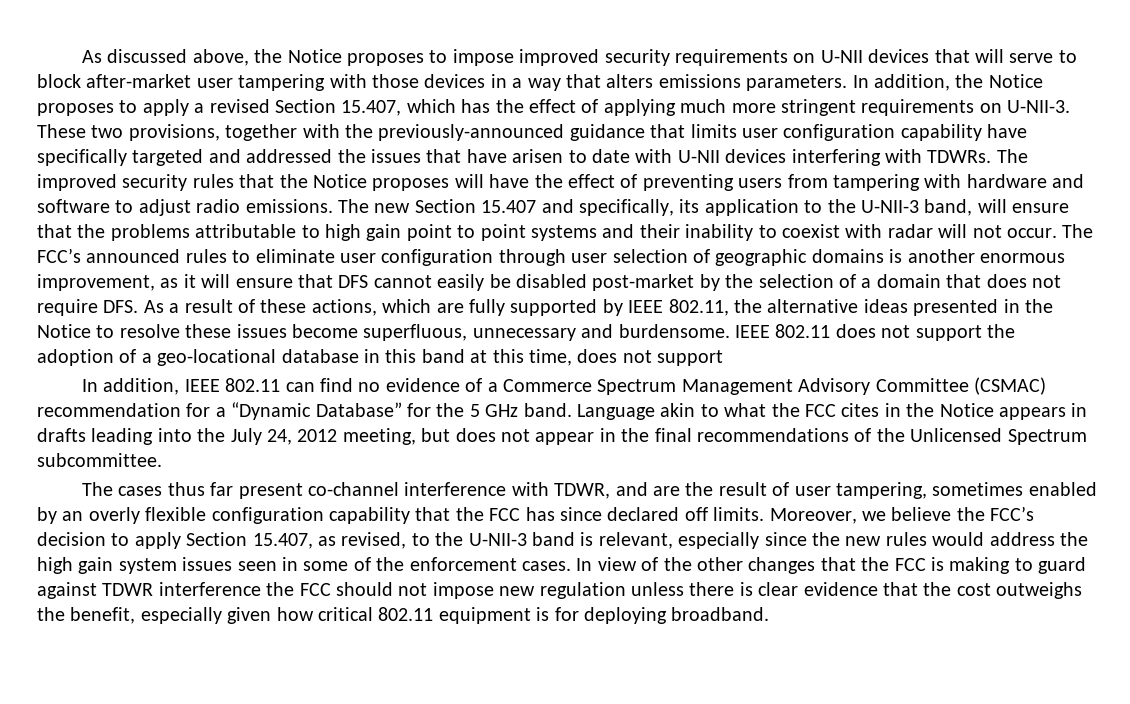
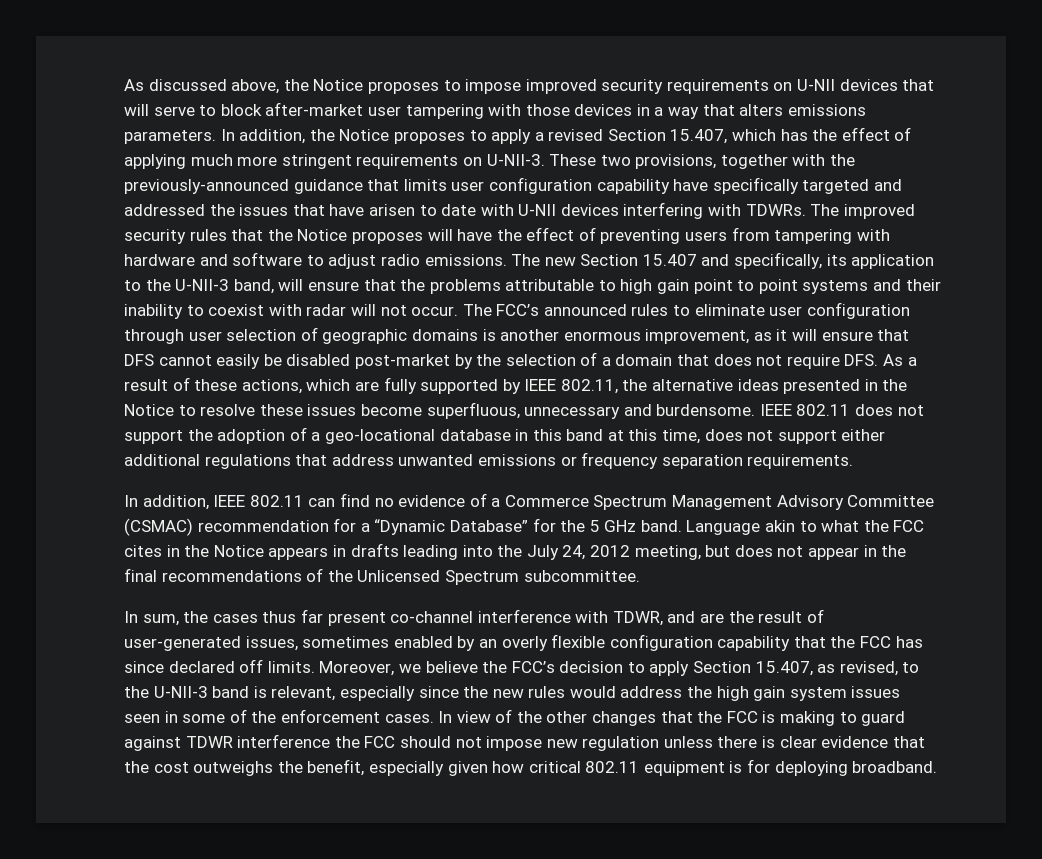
(724, 358) none -> [841,429,886,441] [124,452,854,469] either additional regulations that address unwanted emissions or frequency separation requirements.
[82,482,114,496] The -> [124,611,209,626] In sum, the
[794,482,928,499] user tampering, -> [124,636,298,651] user-generated issues,

